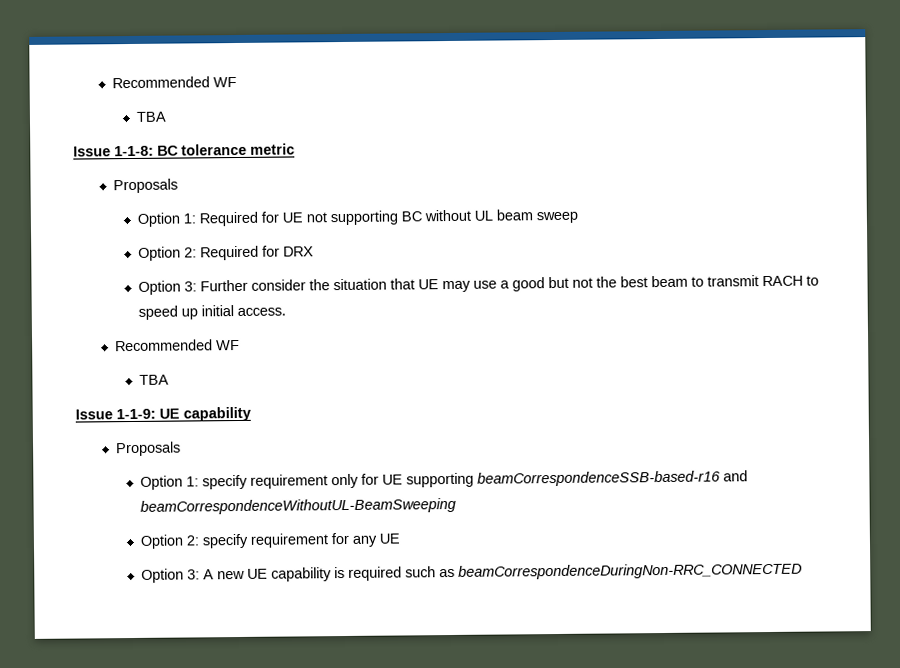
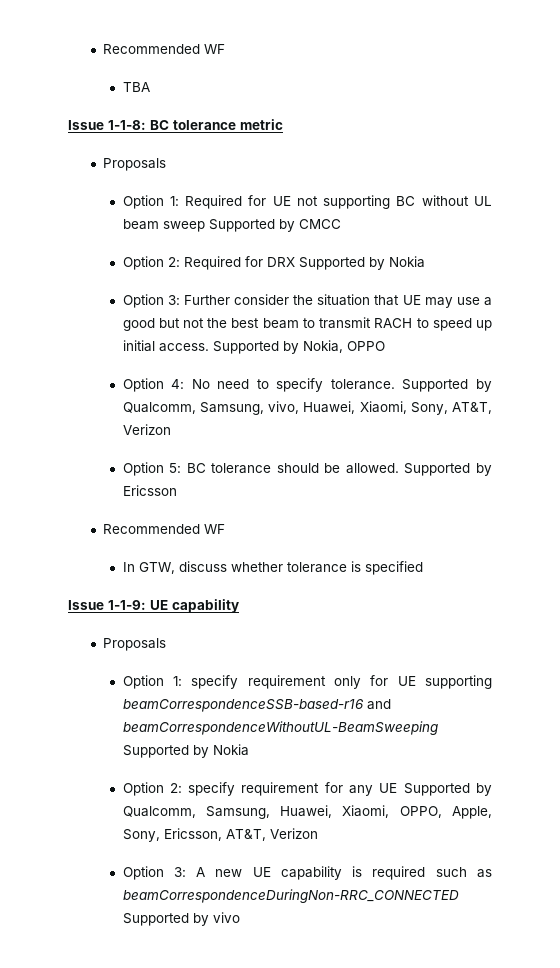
(578, 217) none -> [208,219,341,232] Supported by CMCC
(314, 251) none -> [298,256,425,270] Supported by Nokia
[114,339,240,352] [138,374,169,385] // Recommended WF // TBA -> [212,340,385,354] [122,378,493,392] [122,401,492,415] [122,424,171,435] [122,462,493,476] [122,485,177,496] [102,524,225,534] [122,561,423,575] Supported by Nokia, OPPO // Option 4: No need to specify tolerance. Supported by Qualcomm, Samsung, vivo, Huawei, Xiaomi, Sony, AT&T, Verizon // Option 5: BC tolerance should be allowed. Supported by Ericsson // Recommended WF // In GTW, discuss whether tolerance is specified
(456, 506) none -> [122,744,249,758] Supported by Nokia
(400, 538) none -> [403,783,493,796] [122,805,493,819] [122,828,318,842] Supported by Qualcomm, Samsung, Huawei, Xiaomi, OPPO, Apple, Sony, Ericsson, AT&T, Verizon
(802, 571) none -> [122,912,240,926] Supported by vivo

